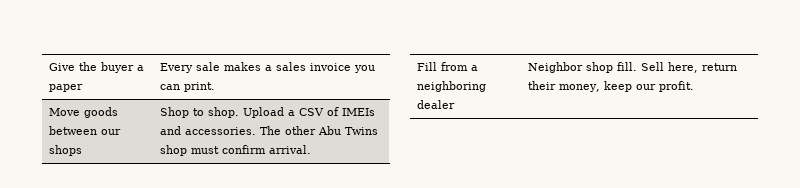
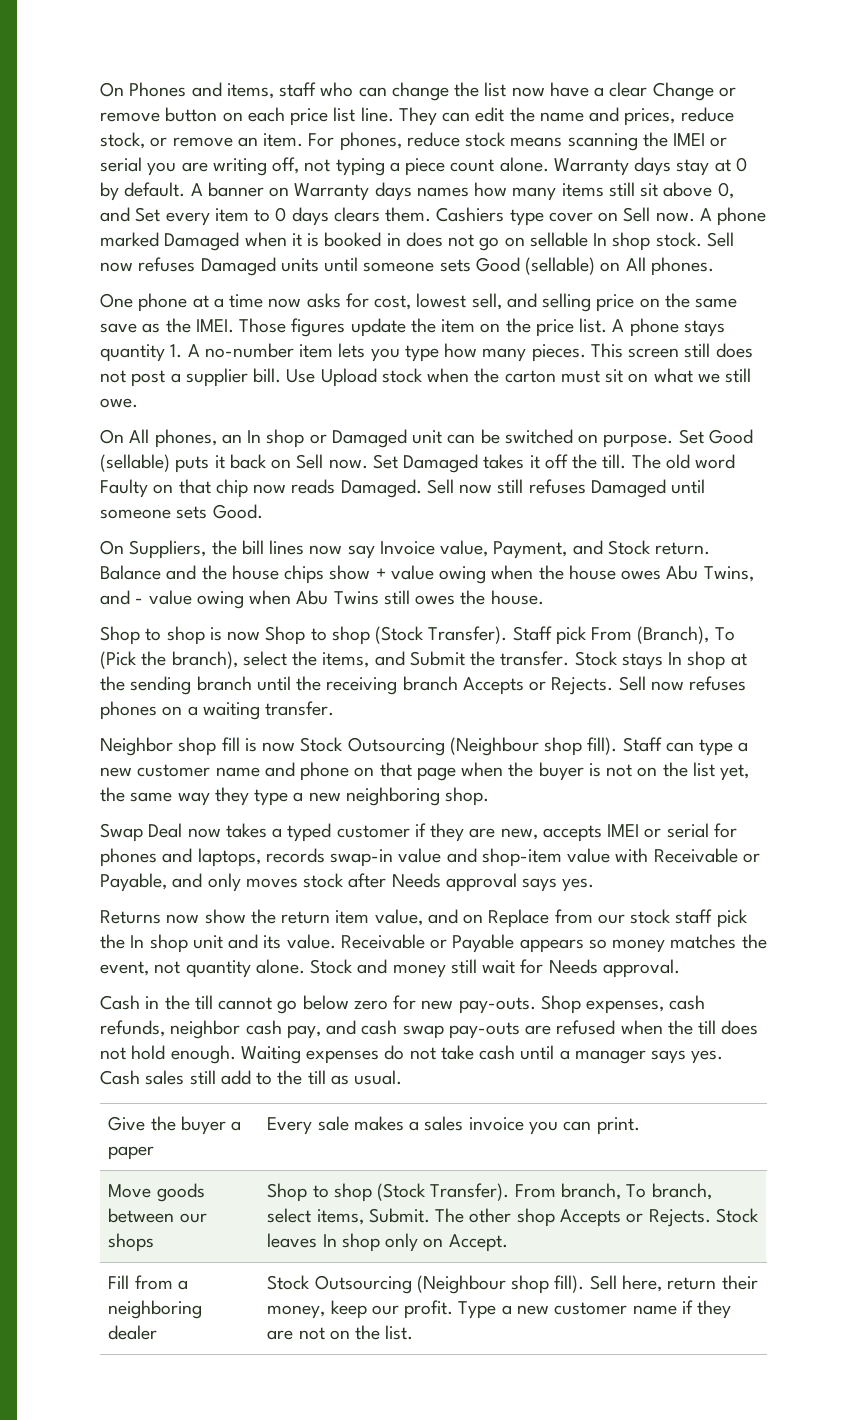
(49, 67) none -> [100,82,736,101] [100,107,734,126] [100,132,728,151] [100,157,747,176] [100,182,734,201] [100,207,767,226] [100,232,734,251] [100,257,714,276] [100,293,738,312] [100,318,725,337] [100,343,753,362] [100,368,752,387] [100,398,138,408] [100,429,753,448] [100,454,736,473] [100,479,706,498] [100,504,263,519] [100,540,711,559] [100,565,754,584] [100,590,544,609] [100,626,735,645] [100,651,747,670] [100,676,747,695] [100,701,335,720] [100,737,749,756] [100,762,750,781] [100,787,490,806] [100,823,737,842] [100,848,760,867] [100,873,595,892] [100,909,748,928] [100,934,767,953] [100,959,680,978] [100,995,706,1014] [100,1020,759,1039] [100,1045,724,1064] [100,1070,403,1085] On Phones and items, staff who can change the list now have a clear Change or remove button on each price list line. They can edit the name and prices, reduce stock, or remove an item. For phones, reduce stock means scanning the IMEI or serial you are writing off, not typing a piece count alone. Warranty days stay at 0 by default. A banner on Warranty days names how many items still sit above 0, and Set every item to 0 days clears them. Cashiers type cover on Sell now. A phone marked Damaged when it is booked in does not go on sellable In shop stock. Sell now refuses Damaged units until someone sets Good (sellable) on All phones. // One phone at a time now asks for cost, lowest sell, and selling price on the same save as the IMEI. Those figures update the item on the price list. A phone stays quantity 1. A no-number item lets you type how many pieces. This screen still does not post a supplier bill. Use Upload stock when the carton must sit on what we still owe. // On All phones, an In shop or Damaged unit can be switched on purpose. Set Good (sellable) puts it back on Sell now. Set Damaged takes it off the till. The old word Faulty on that chip now reads Damaged. Sell now still refuses Damaged until someone sets Good. // On Suppliers, the bill lines now say Invoice value, Payment, and Stock return. Balance and the house chips show + value owing when the house owes Abu Twins, and - value owing when Abu Twins still owes the house. // Shop to shop is now Shop to shop (Stock Transfer). Staff pick From (Branch), To (Pick the branch), select the items, and Submit the transfer. Stock stays In shop at the sending branch until the receiving branch Accepts or Rejects. Sell now refuses phones on a waiting transfer. // Neighbor shop fill is now Stock Outsourcing (Neighbour shop fill). Staff can type a new customer name and phone on that page when the buyer is not on the list yet, the same way they type a new neighboring shop. // Swap Deal now takes a typed customer if they are new, accepts IMEI or serial for phones and laptops, records swap-in value and shop-item value with Receivable or Payable, and only moves stock after Needs approval says yes. // Returns now show the return item value, and on Replace from our stock staff pick the In shop unit and its value. Receivable or Payable appears so money matches the event, not quantity alone. Stock and money still wait for Needs approval. // Cash in the till cannot go below zero for new pay-outs. Shop expenses, cash refunds, neighbor cash pay, and cash swap pay-outs are refused when the till does not hold enough. Waiting expenses do not take cash until a manager says yes. Cash sales still add to the till as usual. //
[208,107,376,118] [160,126,379,135] [160,145,312,156] shop. Upload a CSV of IMEIs and accessories. The other Abu Twins shop must confirm arrival. -> [333,1183,712,1202] [267,1208,759,1227] [267,1233,508,1252] shop (Stock Transfer). From branch, To branch, select items, Submit. The other shop Accepts or Rejects. Stock leaves In shop only on Accept.
[528,62,638,73] Neighbor shop fill. -> [267,1275,585,1294] Stock Outsourcing (Neighbour shop fill).
(695, 86) none -> [458,1300,732,1319] [267,1325,414,1340] Type a new customer name if they are not on the list.

